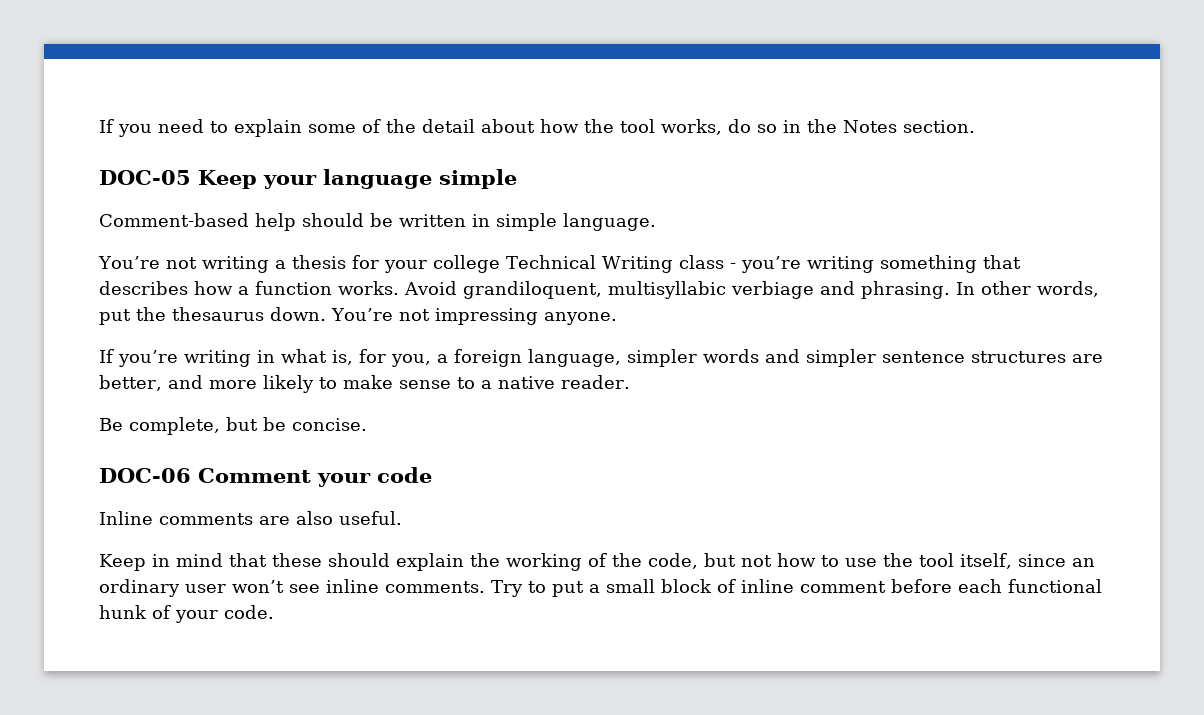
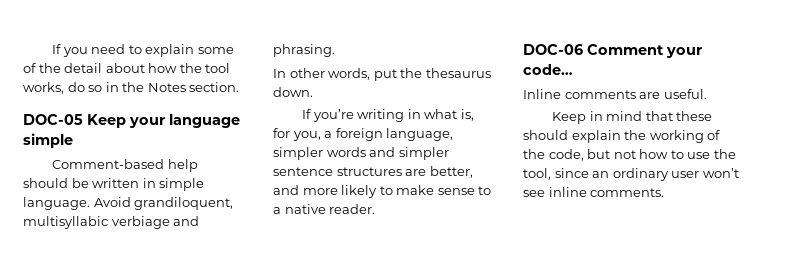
[98,255,1021,273] [99,281,399,295] // You’re not writing a thesis for your college Technical Writing class - you’re writing something that describes how a function works. -> (90, 203) none
(950, 290) none -> (335, 50) //
[331,308,617,325] You’re not impressing anyone. -> (313, 92) none
[99,417,367,435] // Be complete, but be concise. -> (376, 209) none
[377,467,432,483] code -> [523,64,573,75] code…
[296,511,333,525] also -> (661, 95) none
[919,553,1012,569] tool itself, -> [523,168,551,180] tool,
[491,579,1102,597] [99,605,274,623] Try to put a small block of inline comment before each functional hunk of your code. -> (665, 192) none

